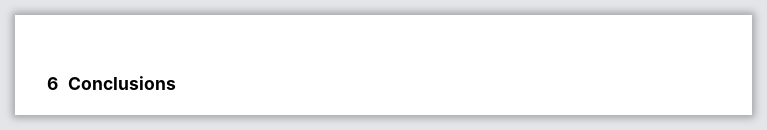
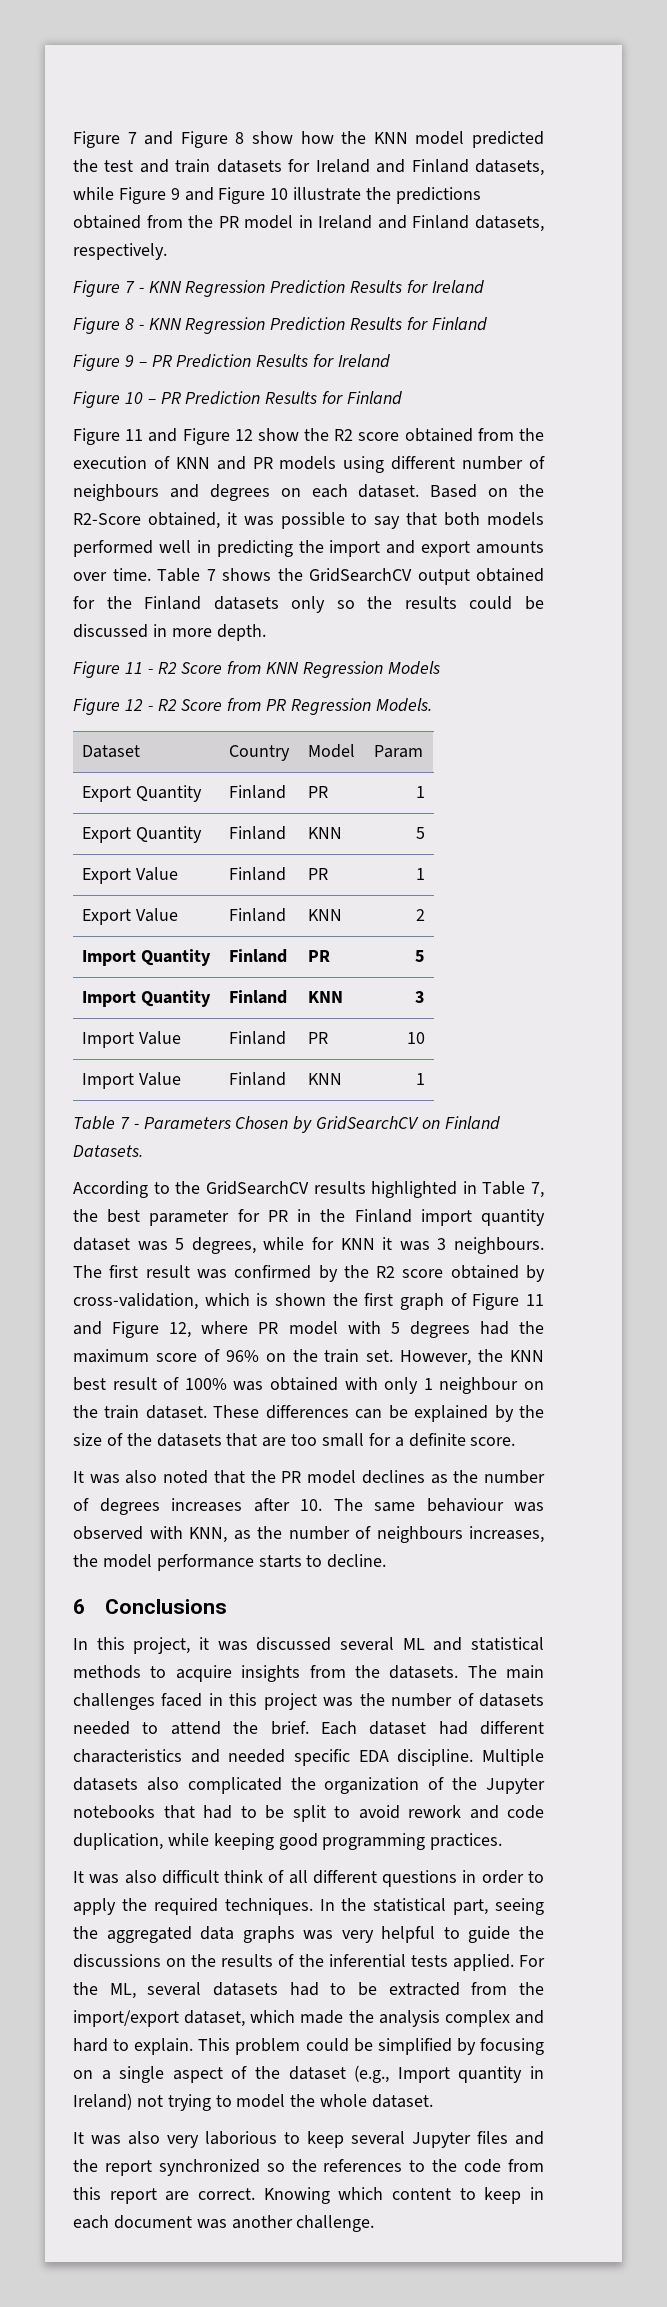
[47,76,176,90] 6 Conclusions -> [73,131,544,148] [73,159,544,176] [73,187,481,204] [73,215,544,232] [73,243,167,260] [73,280,484,297] [73,317,487,334] [73,354,391,371] [73,391,403,408] [73,428,544,445] [73,456,546,473] [73,484,544,501] [73,512,545,529] [73,540,544,557] [73,568,544,585] [73,596,544,613] [73,624,266,641] [73,661,440,678] [73,698,432,715] [81,745,140,758] [228,745,290,761] [307,744,355,758] [373,745,423,758] [81,785,202,802] [228,785,286,799] [307,786,328,798] [416,786,426,798] [81,826,202,843] [228,826,286,840] [307,827,342,839] [416,827,426,839] [81,867,178,884] [228,867,286,881] [307,868,328,880] [416,868,426,880] [81,908,178,925] [228,908,286,922] [307,909,342,921] [416,909,426,921] [81,949,211,966] [228,949,287,963] [307,950,330,962] [415,950,426,962] [81,990,211,1007] [228,990,287,1004] [307,991,343,1003] [415,991,426,1003] [81,1031,181,1048] [228,1031,286,1045] [307,1032,328,1044] [407,1032,426,1044] [81,1072,181,1089] [228,1072,286,1086] [307,1073,342,1085] [416,1073,426,1085] [73,1116,500,1133] [73,1145,143,1157] [73,1181,544,1198] [73,1209,545,1226] [73,1237,545,1254] [73,1265,545,1282] [73,1293,544,1310] [73,1321,545,1338] [73,1349,544,1366] [73,1377,545,1394] [73,1405,545,1422] [73,1433,516,1447] [73,1470,545,1484] [73,1498,544,1515] [73,1526,544,1543] [73,1554,387,1571] [73,1599,228,1614] [73,1637,544,1654] [73,1665,544,1682] [73,1693,545,1710] [73,1721,544,1735] [73,1749,545,1766] [73,1777,545,1794] [73,1805,544,1822] [73,1833,503,1850] [73,1870,544,1887] [73,1898,544,1915] [73,1926,544,1943] [73,1954,545,1971] [73,1982,544,1999] [73,2010,545,2027] [73,2038,544,2055] [73,2065,544,2083] [73,2093,434,2111] [73,2131,544,2148] [73,2159,545,2176] [73,2187,544,2204] [73,2215,375,2232] Figure 7 and Figure 8 show how the KNN model predicted the test and train datasets for Ireland and Finland datasets, while Figure 9 and Figure 10 illustrate the predictions obtained from the PR model in Ireland and Finland datasets, respectively. // Figure 7 - KNN Regression Prediction Results for Ireland // Figure 8 - KNN Regression Prediction Results for Finland // Figure 9 – PR Prediction Results for Ireland // Figure 10 – PR Prediction Results for Finland // Figure 11 and Figure 12 show the R2 score obtained from the execution of KNN and PR models using different number of neighbours and degrees on each dataset. Based on the R2-Score obtained, it was possible to say that both models performed well in predicting the import and export amounts over time. Table 7 shows the GridSearchCV output obtained for the Finland datasets only so the results could be discussed in more depth. // Figure 11 - R2 Score from KNN Regression Models // Figure 12 - R2 Score from PR Regression Models. // Dataset | Country | Model | Param // Export Quantity | Finland | PR | 1 // Export Quantity | Finland | KNN | 5 // Export Value | Finland | PR | 1 // Export Value | Finland | KNN | 2 // Import Quantity | Finland | PR | 5 // Import Quantity | Finland | KNN | 3 // Import Value | Finland | PR | 10 // Import Value | Finland | KNN | 1 // Table 7 - Parameters Chosen by GridSearchCV on Finland Datasets. // According to the GridSearchCV results highlighted in Table 7, the best parameter for PR in the Finland import quantity dataset was 5 degrees, while for KNN it was 3 neighbours. The first result was confirmed by the R2 score obtained by cross-validation, which is shown the first graph of Figure 11 and Figure 12, where PR model with 5 degrees had the maximum score of 96% on the train set. However, the KNN best result of 100% was obtained with only 1 neighbour on the train dataset. These differences can be explained by the size of the datasets that are too small for a definite score. // It was also noted that the PR model declines as the number of degrees increases after 10. The same behaviour was observed with KNN, as the number of neighbours increases, the model performance starts to decline. // 6 Conclusions // In this project, it was discussed several ML and statistical methods to acquire insights from the datasets. The main challenges faced in this project was the number of datasets needed to attend the brief. Each dataset had different characteristics and needed specific EDA discipline. Multiple datasets also complicated the organization of the Jupyter notebooks that had to be split to avoid rework and code duplication, while keeping good programming practices. // It was also difficult think of all different questions in order to apply the required techniques. In the statistical part, seeing the aggregated data graphs was very helpful to guide the discussions on the results of the inferential tests applied. For the ML, several datasets had to be extracted from the import/export dataset, which made the analysis complex and hard to explain. This problem could be simplified by focusing on a single aspect of the dataset (e.g., Import quantity in Ireland) not trying to model the whole dataset. // It was also very laborious to keep several Jupyter files and the report synchronized so the references to the code from this report are correct. Knowing which content to keep in each document was another challenge.

